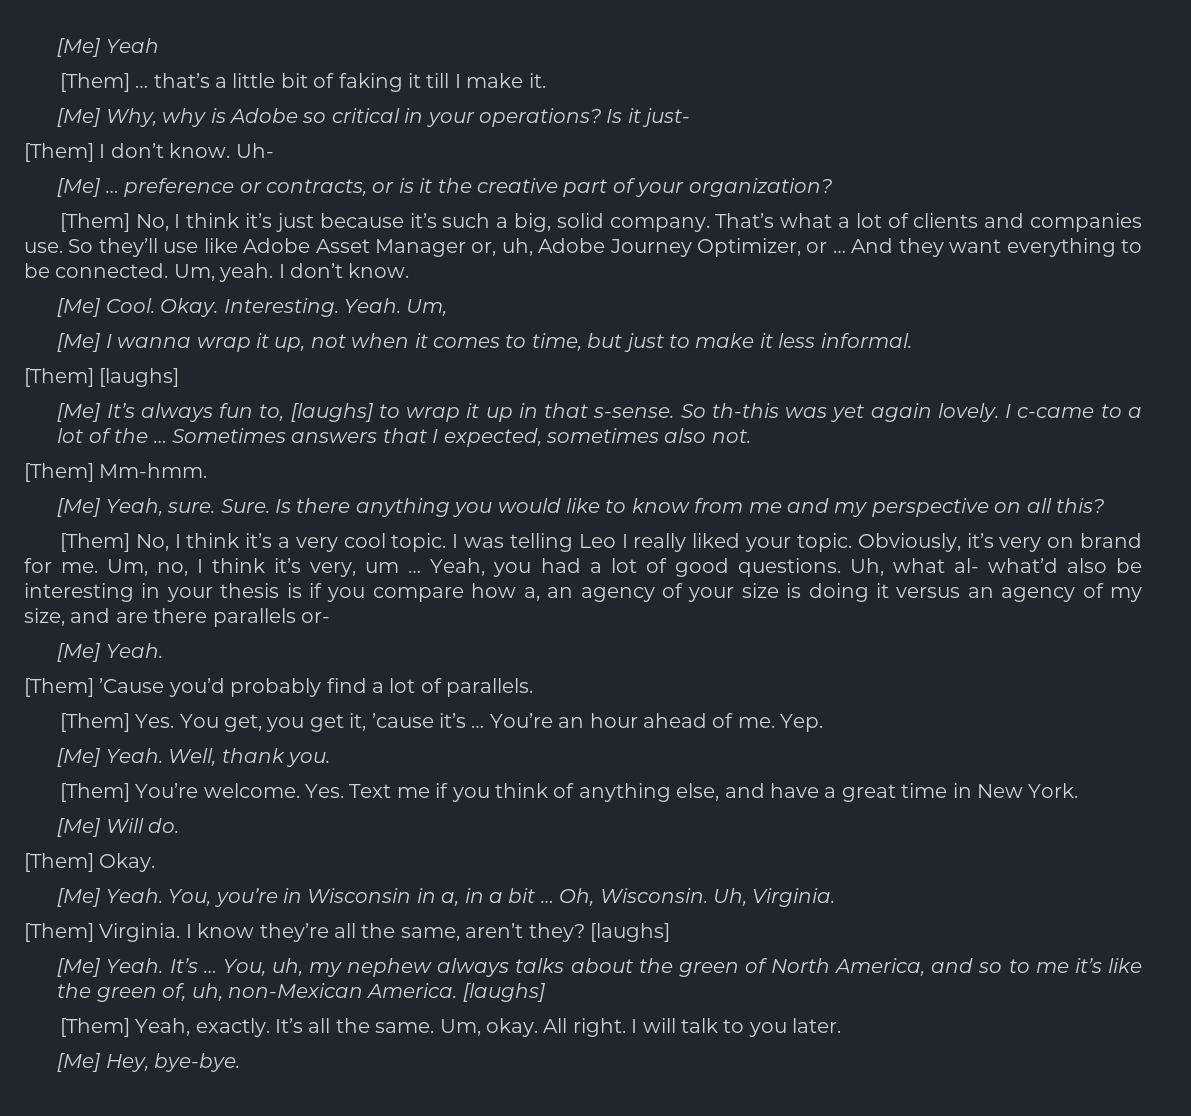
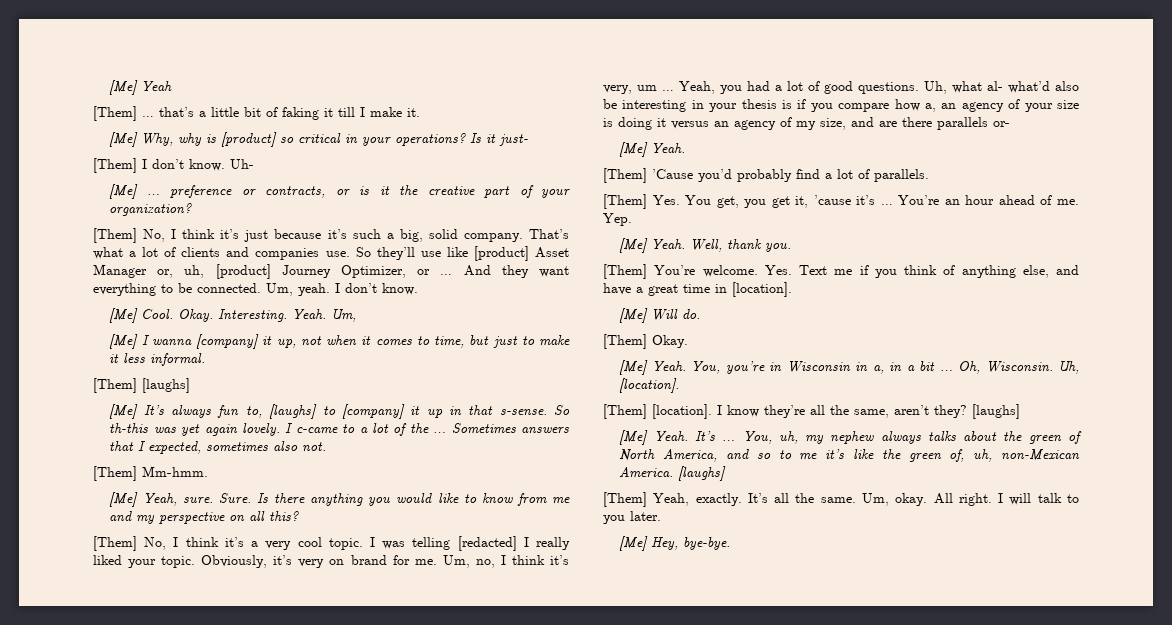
[228,108,298,123] Adobe -> [221,132,278,147] [product]
[243,238,311,253] Adobe -> [473,246,529,261] [product]
[538,238,606,253] Adobe -> [215,264,271,279] [product]
[196,337,251,352] wrap -> [196,334,260,349] [company]
[406,407,461,422] wrap -> [341,404,405,419] [company]
[578,534,616,548] Leo -> [457,536,517,551] [redacted]
[977,783,1079,798] New York. -> [732,282,792,297] [location].
[752,888,836,907] [24,923,181,942] Virginia. // [Them] Virginia. -> [619,378,680,393] [603,404,712,419] [location]. // [Them] [location].

